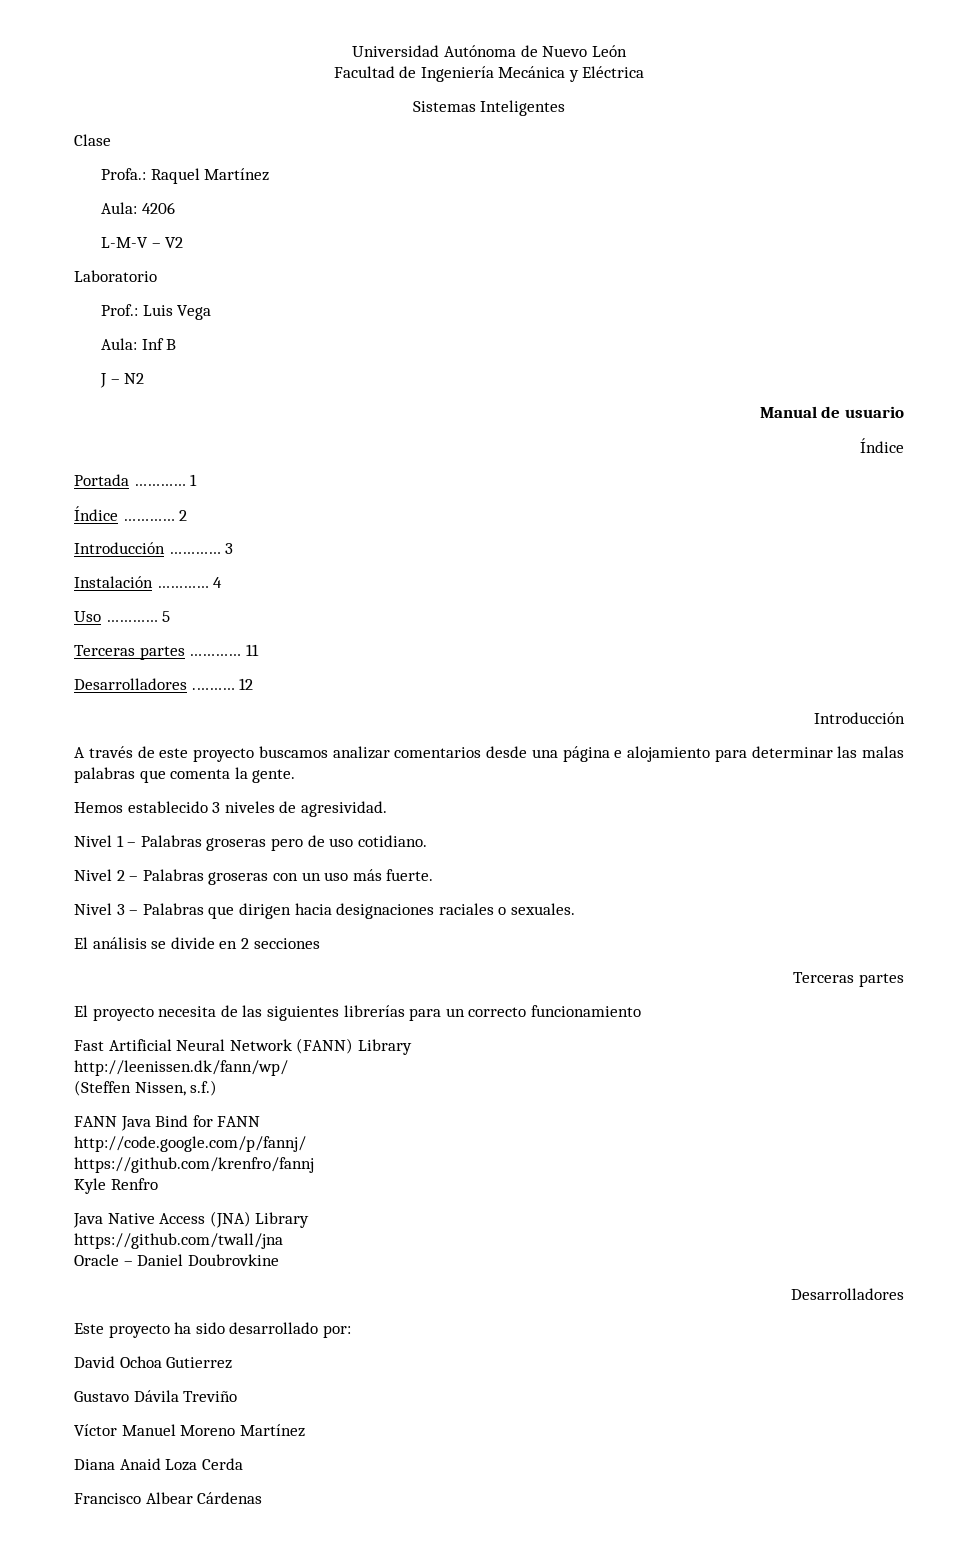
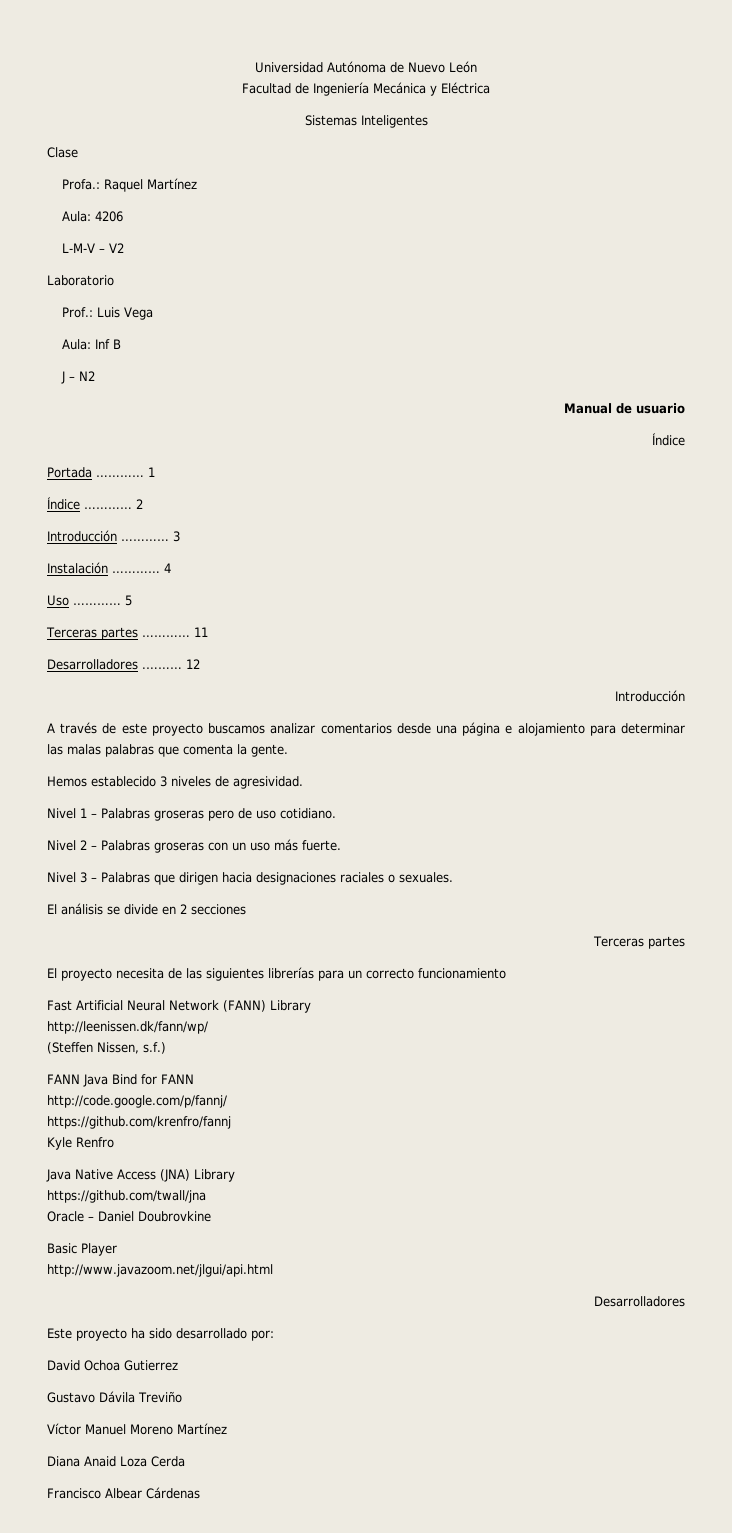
(279, 1260) none -> [47,1243,117,1256] [47,1264,273,1277] // Basic Player // http://www.javazoom.net/jlgui/api.html

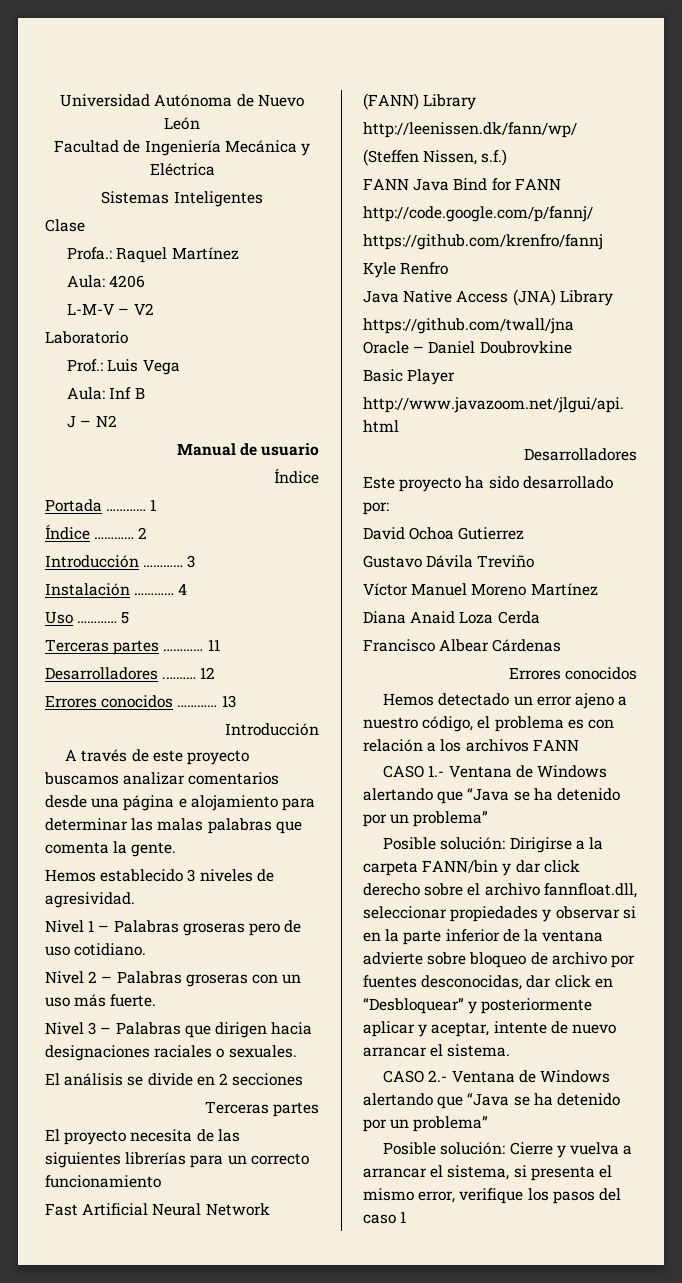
(200, 664) none -> [45,695,236,708] // Errores conocidos ………… 13
(200, 1493) none -> [508,667,637,680] [383,693,628,709] [363,716,614,732] [363,739,579,752] [383,765,607,778] [363,788,620,804] [363,811,489,827] [383,837,603,853] [363,860,580,876] [363,883,637,898] [363,906,636,922] [363,929,604,945] [363,952,635,968] [363,975,613,990] [363,998,593,1014] [363,1021,616,1037] [363,1044,511,1057] [383,1070,610,1083] [363,1093,620,1109] [363,1116,489,1132] [383,1142,633,1158] [363,1165,612,1181] [363,1188,621,1204] [363,1211,407,1224] // Errores conocidos // Hemos detectado un error ajeno a nuestro código, el problema es con relación a los archivos FANN // CASO 1.- Ventana de Windows alertando que “Java se ha detenido por un problema” // Posible solución: Dirigirse a la carpeta FANN/bin y dar click derecho sobre el archivo fannfloat.dll, seleccionar propiedades y observar si en la parte inferior de la ventana advierte sobre bloqueo de archivo por fuentes desconocidas, dar click en “Desbloquear” y posteriormente aplicar y aceptar, intente de nuevo arrancar el sistema. // CASO 2.- Ventana de Windows alertando que “Java se ha detenido por un problema” // Posible solución: Cierre y vuelva a arrancar el sistema, si presenta el mismo error, verifique los pasos del caso 1

